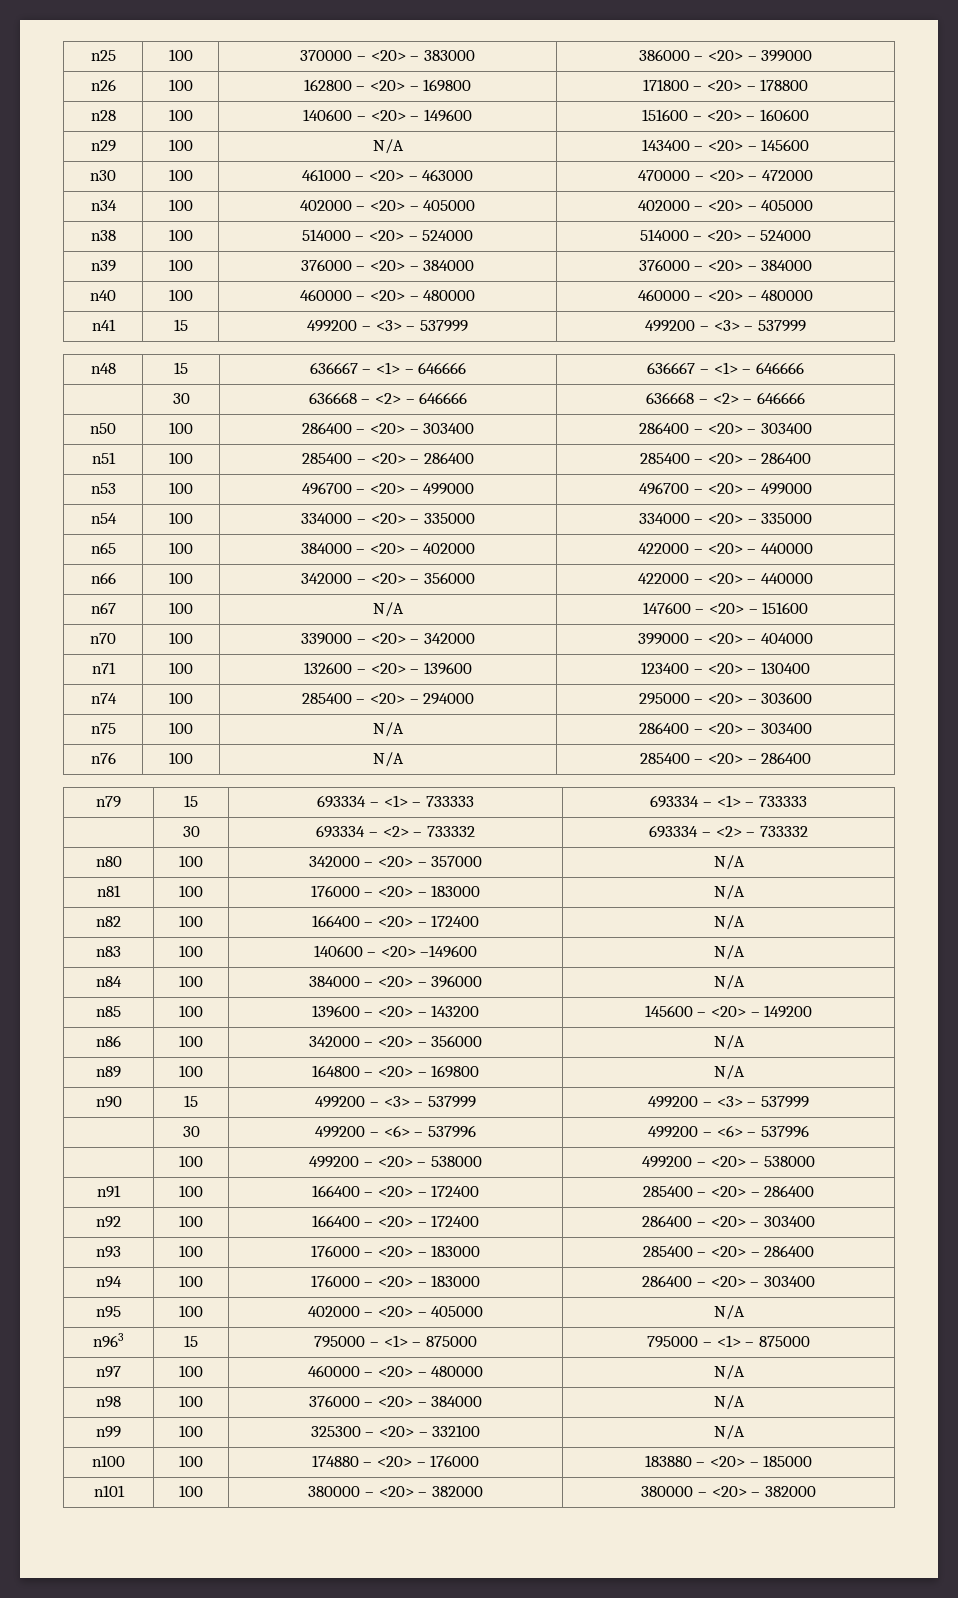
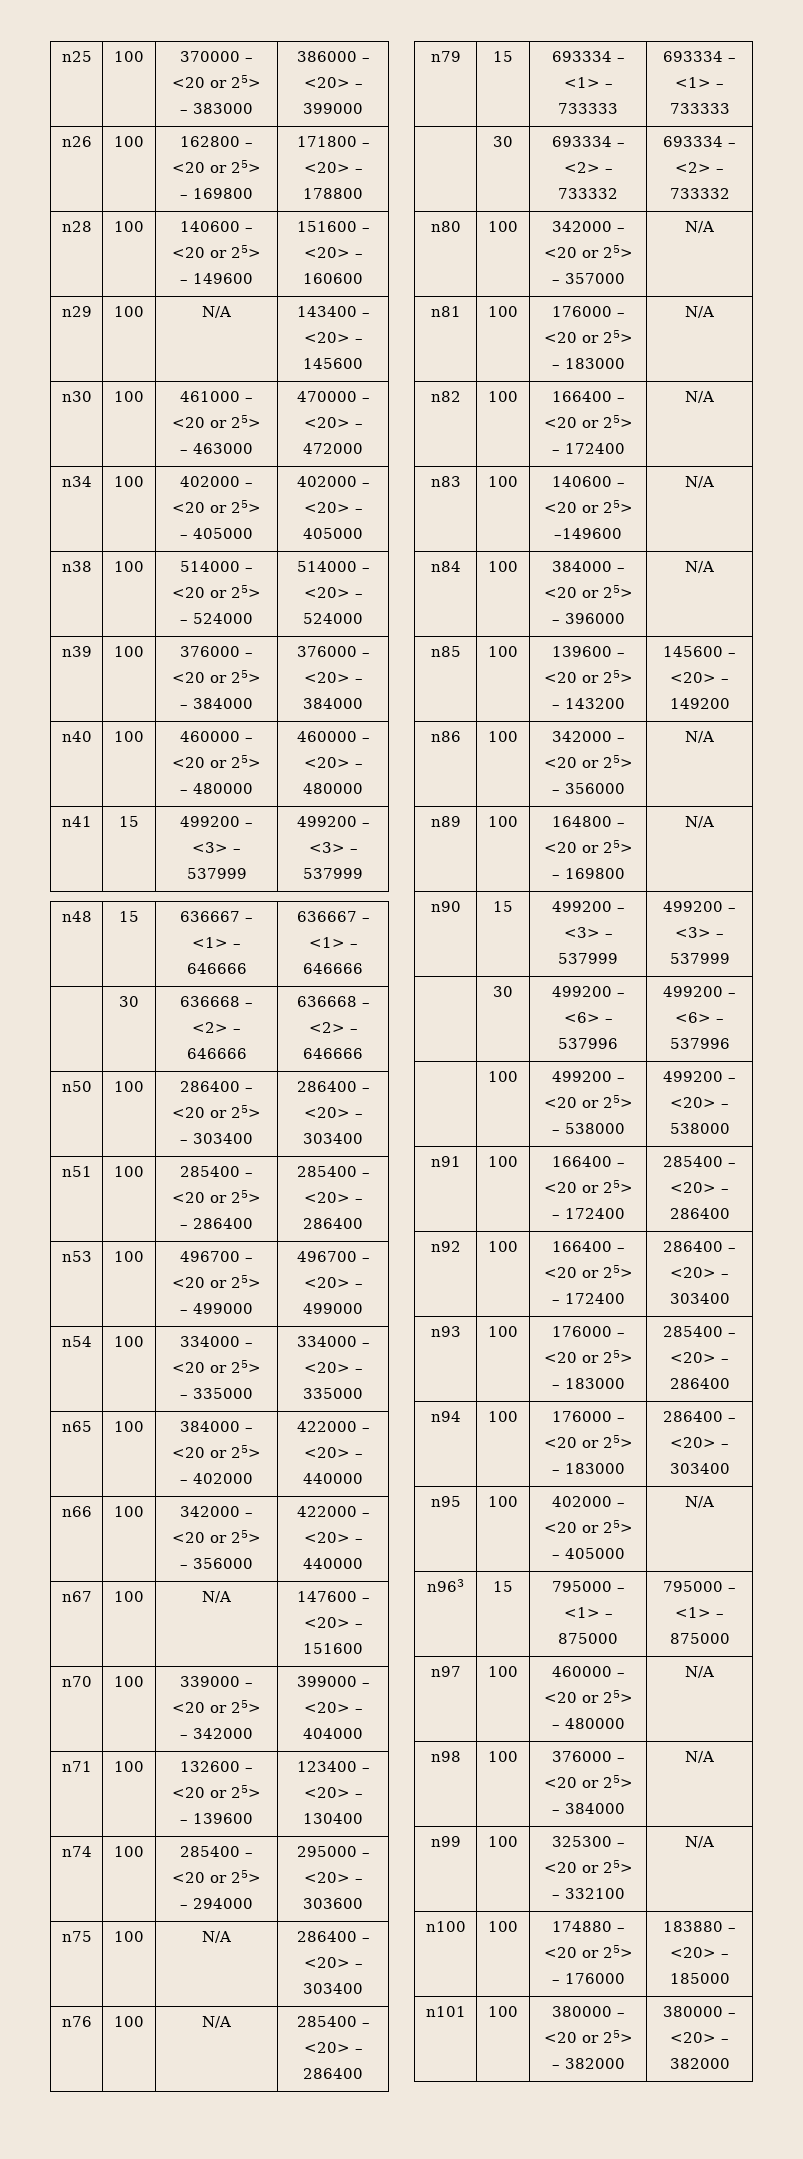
[370,50,406,61] <20> -> [172,75,261,88] <20 or 25>
[370,80,405,91] <20> -> [172,160,261,173] <20 or 25>
[370,110,406,121] <20> -> [172,245,261,258] <20 or 25>
[369,170,404,181] <20> -> [172,415,261,428] <20 or 25>
[370,200,405,211] <20> -> [172,500,261,513] <20 or 25>
[369,230,404,241] <20> -> [172,585,261,598] <20 or 25>
[370,260,405,271] <20> -> [172,670,261,683] <20 or 25>
[370,290,405,301] <20> -> [172,755,261,768] <20 or 25>
[370,423,405,434] <20> -> [172,1105,261,1118] <20 or 25>
[370,453,406,464] <20> -> [172,1190,261,1203] <20 or 25>
[370,483,405,494] <20> -> [172,1275,261,1288] <20 or 25>
[370,513,406,524] <20> -> [172,1360,261,1373] <20 or 25>
[370,543,405,554] <20> -> [172,1445,261,1458] <20 or 25>
[370,573,406,584] <20> -> [172,1530,261,1543] <20 or 25>
[370,633,406,644] <20> -> [172,1700,261,1713] <20 or 25>
[370,663,406,674] <20> -> [172,1785,261,1798] <20 or 25>
[370,693,405,704] <20> -> [172,1870,261,1883] <20 or 25>
[378,856,413,867] <20> -> [543,245,633,258] <20 or 25>
[378,886,413,897] <20> -> [543,330,633,343] <20 or 25>
[378,916,413,927] <20> -> [543,415,633,428] <20 or 25>
[380,946,416,957] <20> -> [543,500,633,513] <20 or 25>
[378,976,413,987] <20> -> [543,585,633,598] <20 or 25>
[378,1006,413,1017] <20> -> [543,670,633,683] <20 or 25>
[378,1036,413,1047] <20> -> [543,755,633,768] <20 or 25>
[378,1066,413,1077] <20> -> [543,840,633,853] <20 or 25>
[377,1156,413,1167] <20> -> [543,1095,633,1108] <20 or 25>
[378,1186,413,1197] <20> -> [543,1180,633,1193] <20 or 25>
[378,1216,413,1227] <20> -> [543,1265,633,1278] <20 or 25>
[378,1246,413,1257] <20> -> [543,1350,633,1363] <20 or 25>
[378,1276,413,1287] <20> -> [543,1435,633,1448] <20 or 25>
[378,1306,413,1317] <20> -> [543,1520,633,1533] <20 or 25>
[378,1366,413,1377] <20> -> [543,1690,633,1703] <20 or 25>
[378,1396,413,1407] <20> -> [543,1775,633,1788] <20 or 25>
[379,1426,414,1437] <20> -> [543,1860,633,1873] <20 or 25>
[377,1456,412,1467] <20> -> [543,1945,633,1958] <20 or 25>
[378,1486,414,1497] <20> -> [543,2030,633,2043] <20 or 25>

